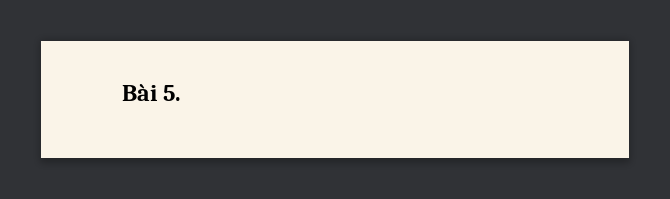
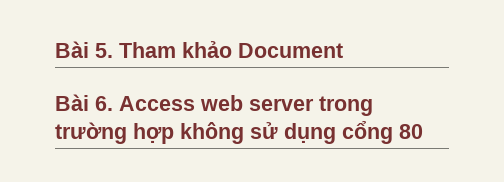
(182, 93) none -> [119,41,343,58] [55,94,373,116] [55,121,423,144] Tham khảo Document // Bài 6. Access web server trong trường hợp không sử dụng cổng 80

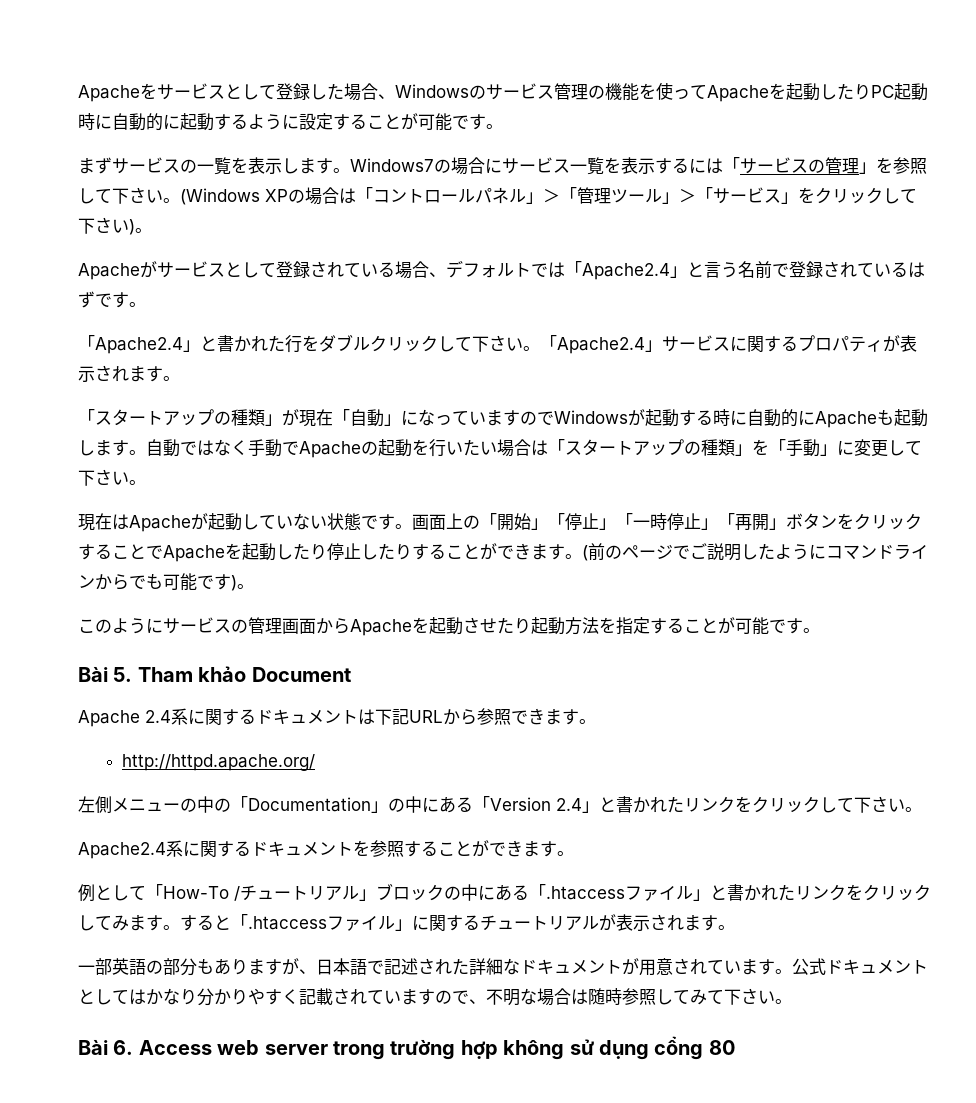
(55, 49) none -> [78,82,928,102] [78,113,503,131] [78,157,927,175] [78,187,917,205] [78,217,152,235] [78,260,925,280] [78,291,146,308] [78,334,917,354] [78,365,180,382] [78,409,928,428] [78,439,922,458] [78,469,146,486] [78,513,922,532] [78,543,928,562] [78,573,254,591] [78,617,820,636] Apacheをサービスとして登録した場合、Windowsのサービス管理の機能を使ってApacheを起動したりPC起動時に自動的に起動するように設定することが可能です。 // まずサービスの一覧を表示します。Windows7の場合にサービス一覧を表示するには「サービスの管理」を参照して下さい。(Windows XPの場合は「コントロールパネル」＞「管理ツール」＞「サービス」をクリックして下さい)。 // Apacheがサービスとして登録されている場合、デフォルトでは「Apache2.4」と言う名前で登録されているはずです。 // 「Apache2.4」と書かれた行をダブルクリックして下さい。「Apache2.4」サービスに関するプロパティが表示されます。 // 「スタートアップの種類」が現在「自動」になっていますのでWindowsが起動する時に自動的にApacheも起動します。自動ではなく手動でApacheの起動を行いたい場合は「スタートアップの種類」を「手動」に変更して下さい。 // 現在はApacheが起動していない状態です。画面上の「開始」「停止」「一時停止」「再開」ボタンをクリックすることでApacheを起動したり停止したりすることができます。(前のページでご説明したようにコマンドラインからでも可能です)。 // このようにサービスの管理画面からApacheを起動させたり起動方法を指定することが可能です。 //
(343, 50) none -> [78,708,596,727] [122,754,316,771] [78,796,922,813] [78,840,574,859] [78,883,931,902] [78,914,735,931] [78,958,928,976] [78,988,792,1006] // Apache 2.4系に関するドキュメントは下記URLから参照できます。 // http://httpd.apache.org/ // 左側メニューの中の「Documentation」の中にある「Version 2.4」と書かれたリンクをクリックして下さい。 // Apache2.4系に関するドキュメントを参照することができます。 // 例として「How-To /チュートリアル」ブロックの中にある「.htaccessファイル」と書かれたリンクをクリックしてみます。すると「.htaccessファイル」に関するチュートリアルが表示されます。 // 一部英語の部分もありますが、日本語で記述された詳細なドキュメントが用意されています。公式ドキュメントとしてはかなり分かりやすく記載されていますので、不明な場合は随時参照してみて下さい。

